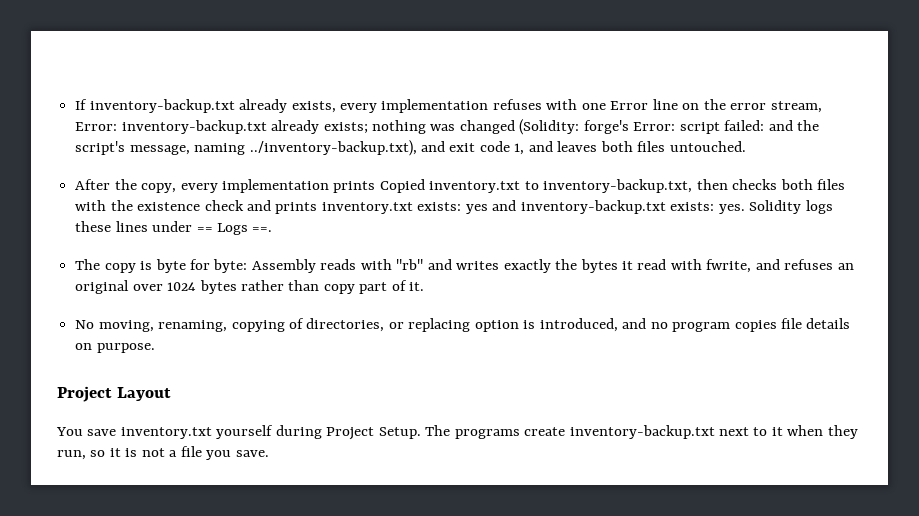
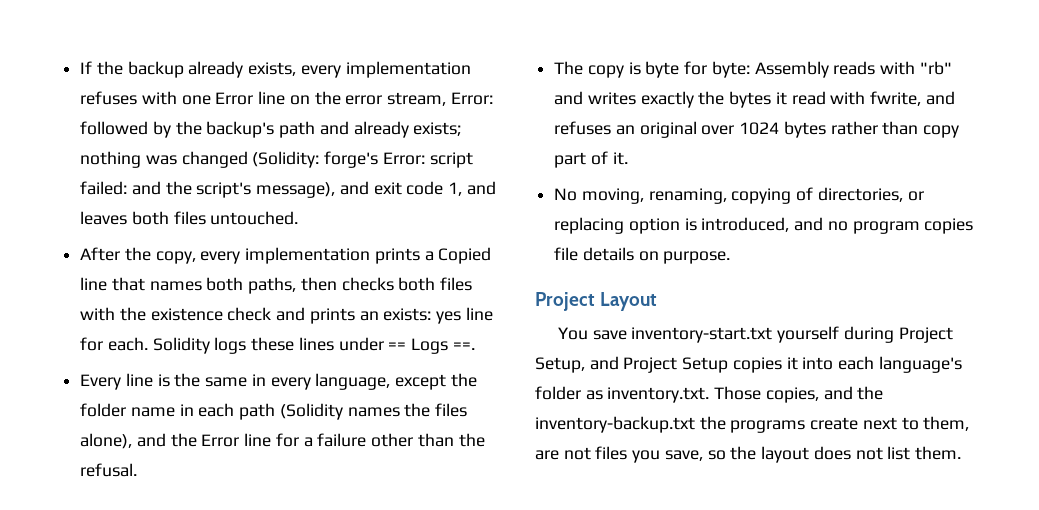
[89,99,235,113] inventory-backup.txt -> [96,61,184,78] the backup
[121,120,267,134] inventory-backup.txt -> [80,121,349,138] followed by the backup's path and
[129,140,417,156] message, naming ../inventory-backup.txt), -> [256,182,336,198] message),
[379,179,693,193] Copied inventory.txt to inventory-backup.txt, -> [424,247,492,264] [80,277,297,294] a Copied line that names both paths,
[321,202,413,214] inventory.txt -> [359,311,379,321] an
[492,200,745,214] and inventory-backup.txt exists: yes. -> [465,307,493,321] [80,337,148,351] line for each.
(273, 229) none -> [80,373,477,390] [80,403,468,420] [80,433,485,449] [80,463,138,477] // Every line is the same in every language, except the folder name in each path (Solidity names the files alone), and the Error line for a failure other than the refusal.
[120,427,212,439] inventory.txt -> [631,327,773,343] inventory-start.txt
[378,425,451,439] Setup. The -> [535,356,962,373] [535,386,884,403] [535,416,726,433] Setup, and Project Setup copies it into each language's folder as inventory.txt. Those copies, and the inventory-backup.txt the
[569,425,715,439] inventory-backup.txt -> (859, 423) none
[771,425,858,439] [57,446,269,460] it when they run, so it is not a file you save. -> [923,416,970,431] [535,446,961,463] them, are not files you save, so the layout does not list them.

